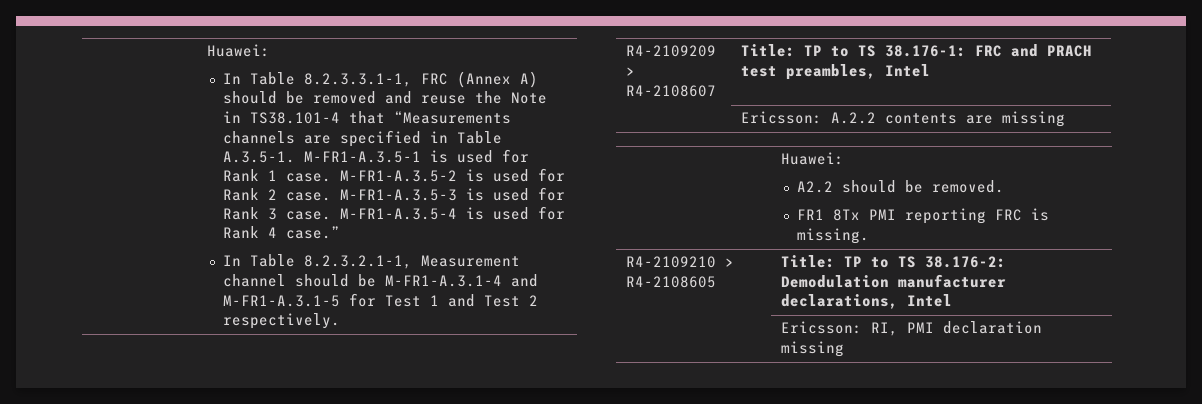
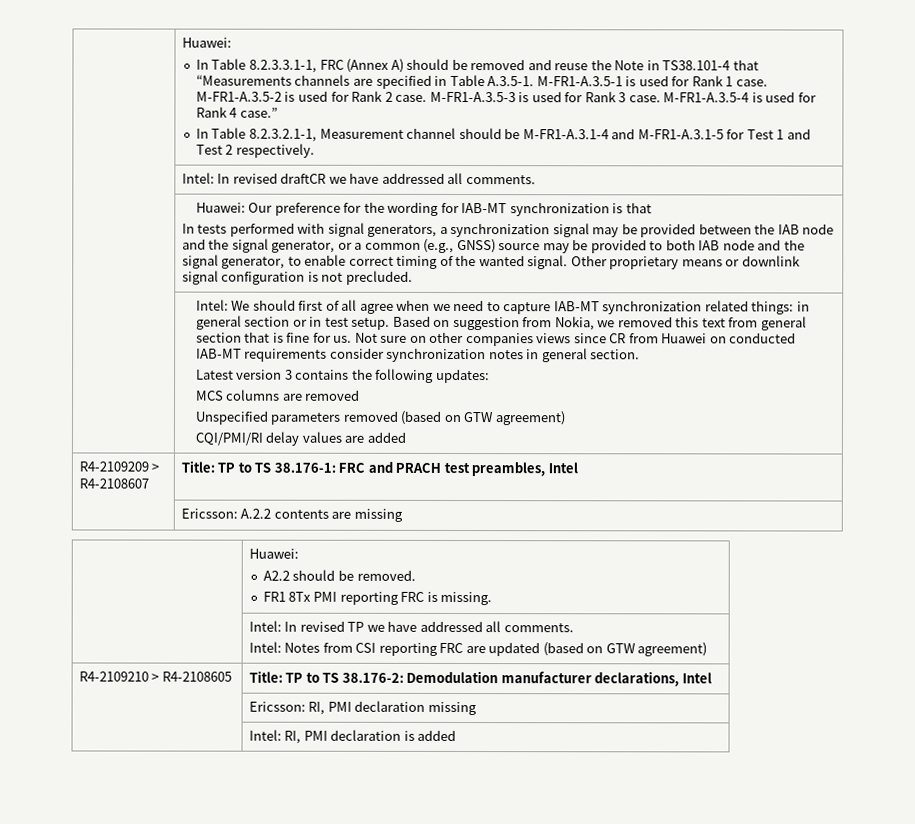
(341, 321) none -> [181,172,536,185] [195,201,652,217] [181,222,835,238] [181,238,805,254] [181,254,801,270] [181,270,413,285] [195,299,810,315] [195,315,807,331] [195,331,797,347] [195,347,641,363] [195,368,490,384] [195,389,361,401] [194,410,566,426] [194,431,406,446] // | Intel: In revised draftCR we have addressed all comments. // | Huawei: Our preference for the wording for IAB-MT synchronization is that // In tests performed with signal generators, a synchronization signal may be provided between the IAB node and the signal generator, or a common (e.g., GNSS) source may be provided to both IAB node and the signal generator, to enable correct timing of the wanted signal. Other proprietary means or downlink signal configuration is not precluded. // | Intel: We should first of all agree when we need to capture IAB-MT synchronization related things: in general section or in test setup. Based on suggestion from Nokia, we removed this text from general section that is fine for us. Not sure on other companies views since CR from Huawei on conducted IAB-MT requirements consider synchronization notes in general section. // Latest version 3 contains the following updates: // MCS columns are removed // Unspecified parameters removed (based on GTW agreement) // CQI/PMI/RI delay values are added
(870, 236) none -> [248,620,574,633] [248,641,708,657] // | Intel: In revised TP we have addressed all comments. // Intel: Notes from CSI reporting FRC are updated (based on GTW agreement)
(844, 349) none -> [248,729,457,744] // | Intel: RI, PMI declaration is added

